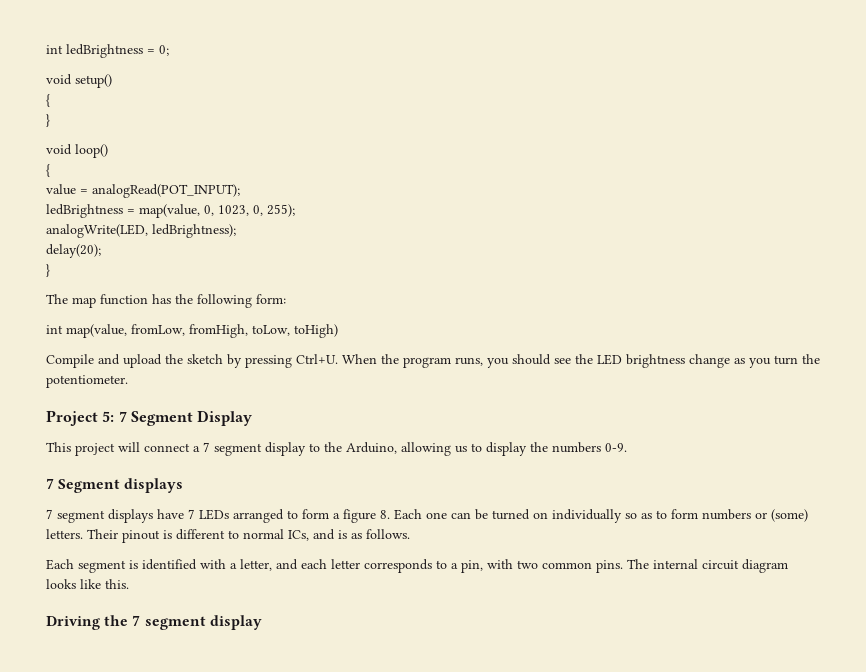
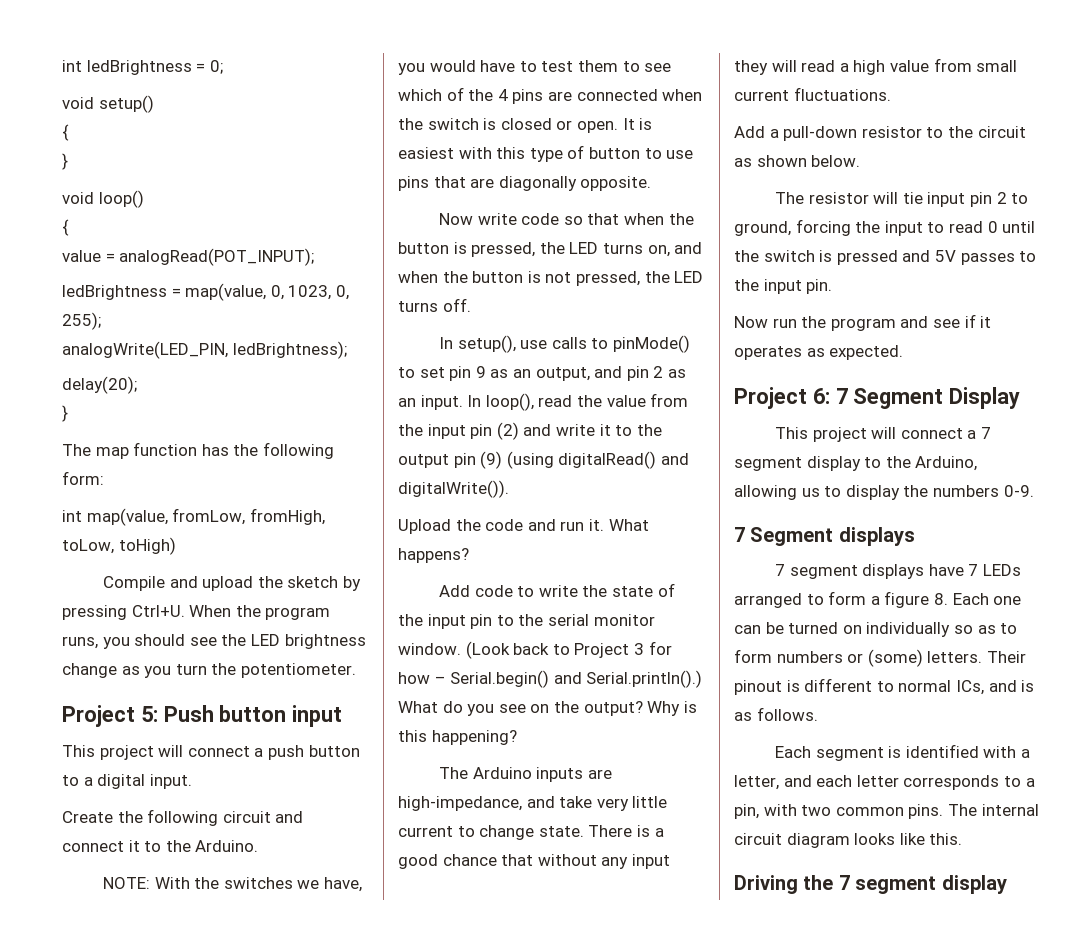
[46,224,148,238] analogWrite(LED, -> [62,341,228,359] analogWrite(LED_PIN,
(115, 416) none -> [163,705,343,727] [62,745,360,760] [62,774,192,789] [62,809,304,826] [62,840,259,852] [102,877,362,892] [398,60,672,75] [398,87,703,104] [398,118,653,133] [398,145,694,162] [398,176,652,191] [438,213,694,225] [398,242,703,257] [398,271,704,286] [398,298,471,312] [438,335,690,353] [398,366,686,381] [398,393,689,411] [398,422,662,440] [398,451,689,469] [398,480,509,498] [398,519,649,534] [398,548,469,563] [438,583,675,597] [398,614,655,629] [398,641,672,659] [398,670,703,688] [398,701,697,716] [398,730,517,745] [438,767,612,782] [398,796,668,811] [398,825,664,840] [398,854,670,869] [734,58,1018,75] [734,87,891,101] [734,126,1026,141] [734,155,861,167] [774,192,1029,207] [734,219,1036,236] [734,250,1037,265] [734,279,833,294] [734,314,992,331] [734,345,904,360] [734,387,830,409] Push button input // This project will connect a push button to a digital input. // Create the following circuit and connect it to the Arduino. // NOTE: With the switches we have, you would have to test them to see which of the 4 pins are connected when the switch is closed or open. It is easiest with this type of button to use pins that are diagonally opposite. // Now write code so that when the button is pressed, the LED turns on, and when the button is not pressed, the LED turns off. // In setup(), use calls to pinMode() to set pin 9 as an output, and pin 2 as an input. In loop(), read the value from the input pin (2) and write it to the output pin (9) (using digitalRead() and digitalWrite()). // Upload the code and run it. What happens? // Add code to write the state of the input pin to the serial monitor window. (Look back to Project 3 for how – Serial.begin() and Serial.println().) What do you see on the output? Why is this happening? // The Arduino inputs are high-impedance, and take very little current to change state. There is a good chance that without any input they will read a high value from small current fluctuations. // Add a pull-down resistor to the circuit as shown below. // The resistor will tie input pin 2 to ground, forcing the input to read 0 until the switch is pressed and 5V passes to the input pin. // Now run the program and see if it operates as expected. // Project 6:

